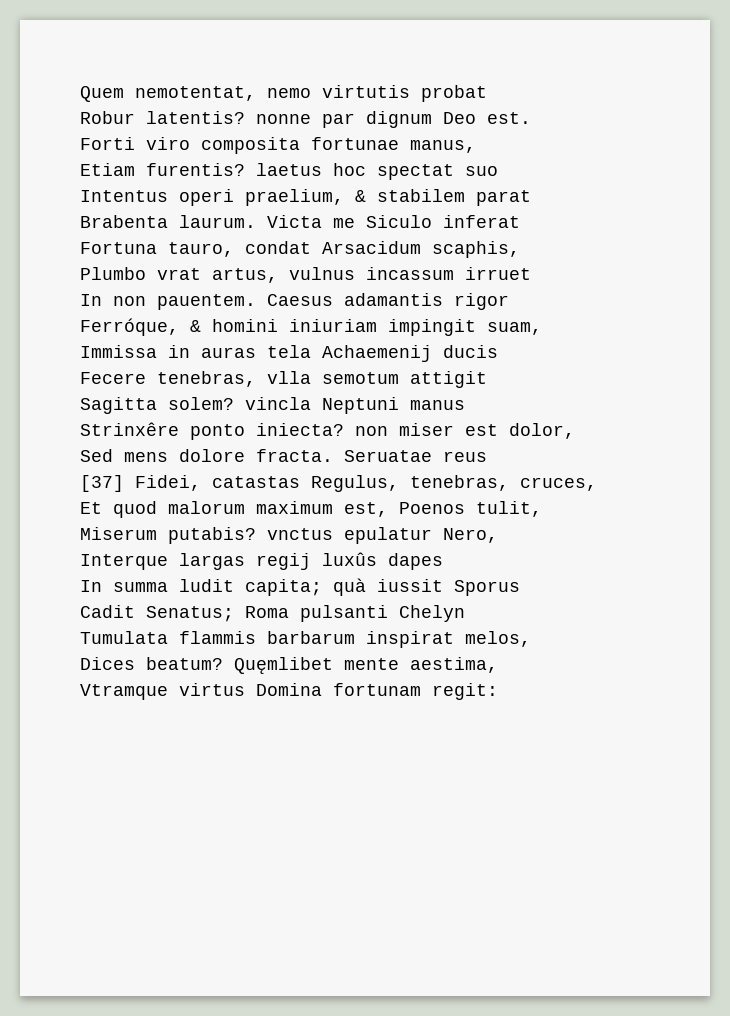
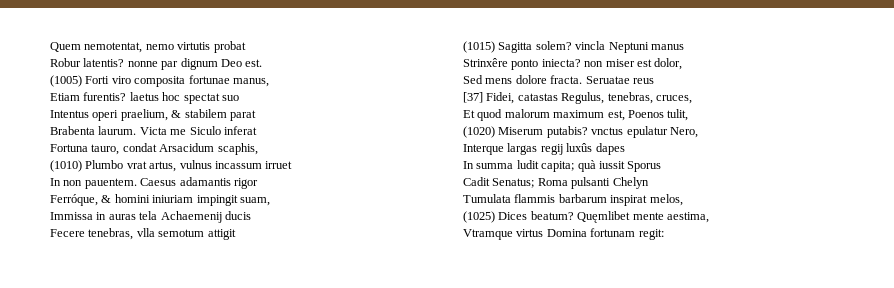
(531, 118) none -> [50,75,82,87] (1005)
(520, 249) none -> [50,160,82,172] (1010)
(487, 379) none -> [463,41,495,53] (1015)
(542, 509) none -> [463,126,495,138] (1020)
(531, 639) none -> [463,211,495,223] (1025)

